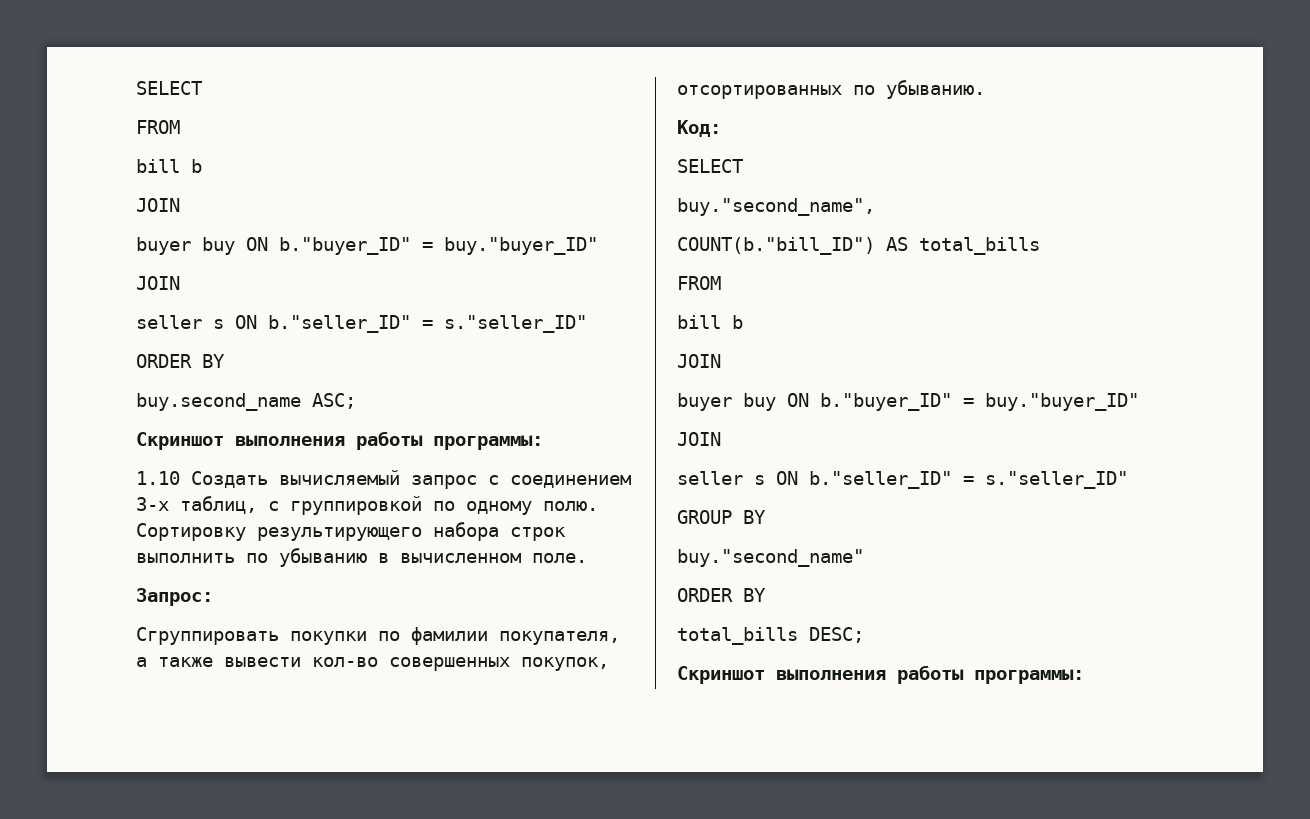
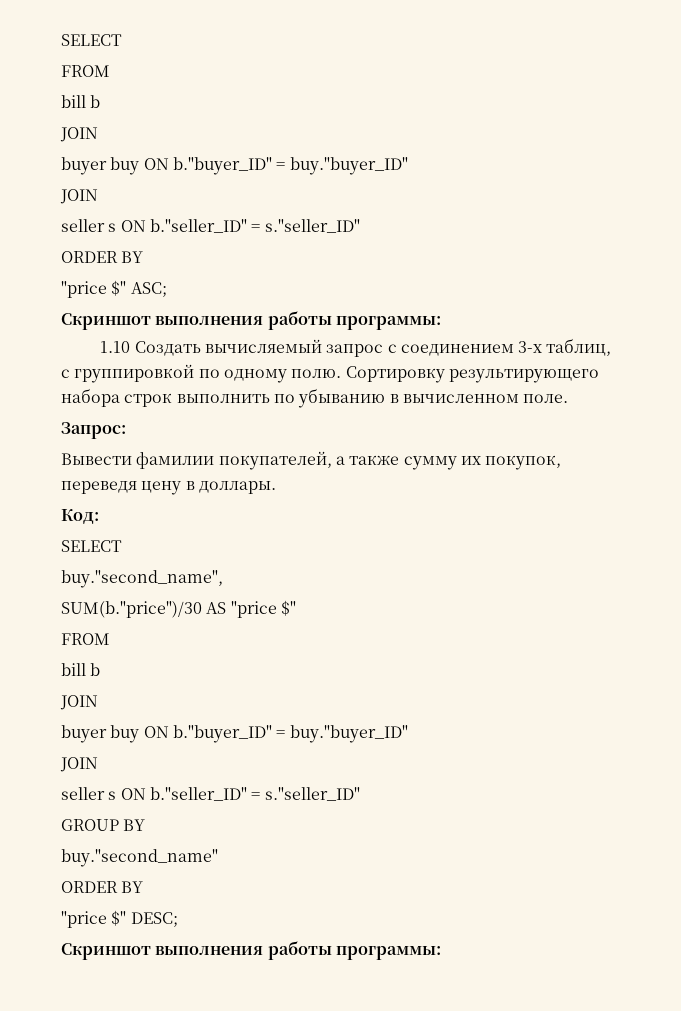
[136,393,301,411] buy.second_name -> [61,280,127,298] "price $"
[136,627,620,645] [136,657,609,671] [677,80,985,99] Сгруппировать покупки по фамилии покупателя, а также вывести кол-во совершенных покупок, отсортированных по убыванию. -> [61,451,562,470] [61,481,276,495] Вывести фамилии покупателей, а также сумму их покупок, переведя цену в доллары.
[677,237,1040,255] COUNT(b."bill_ID") AS total_bills -> [61,600,296,618] SUM(b."price")/30 AS "price $"
[677,627,798,645] total_bills -> [61,910,127,928] "price $"

